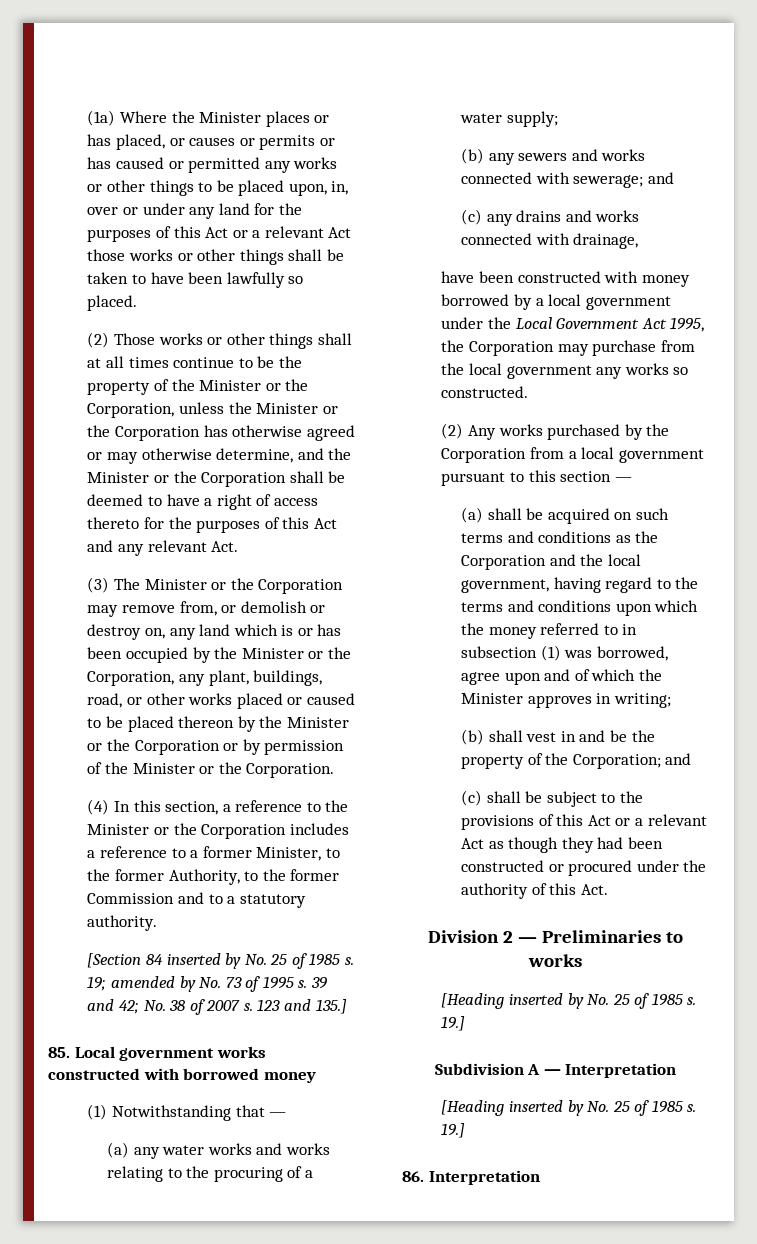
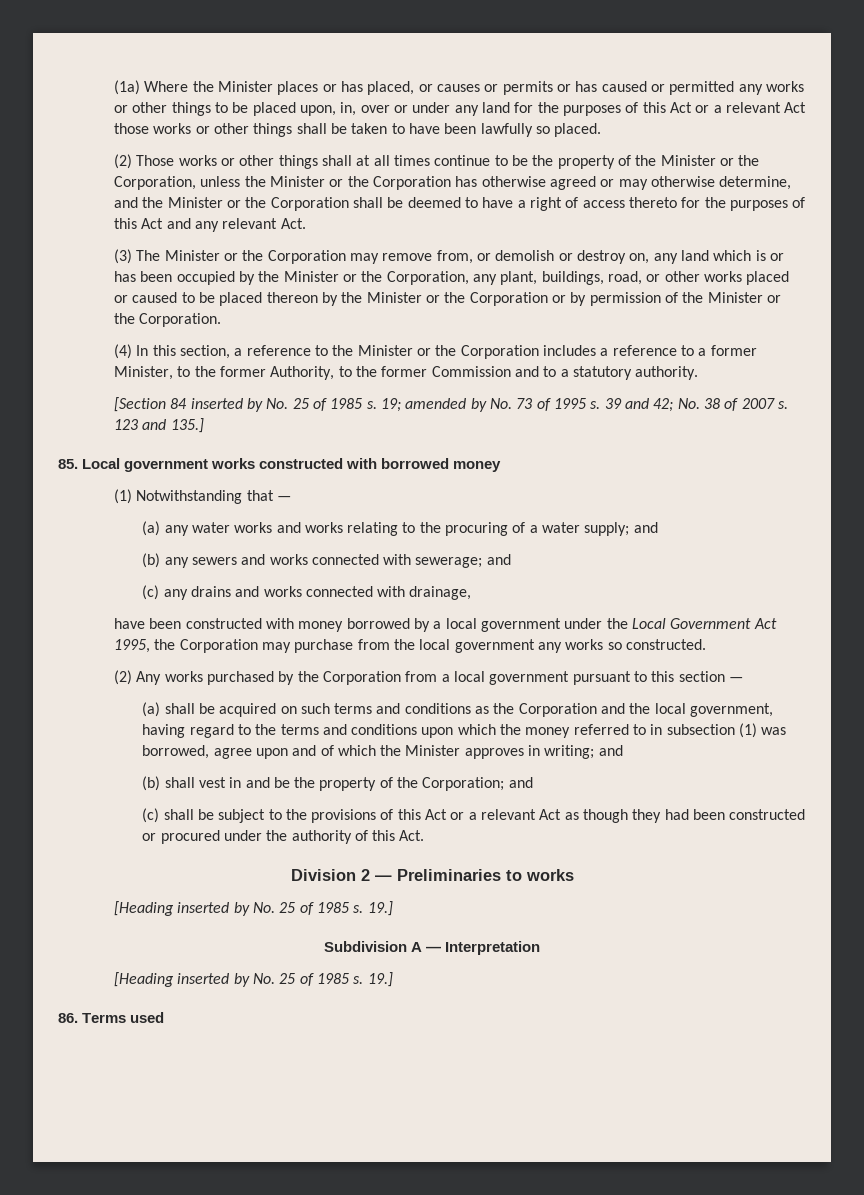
(558, 119) none -> [633,522,658,533] and
(671, 700) none -> [598,745,623,756] and
[428,1170,540,1185] Interpretation -> [82,1012,165,1023] Terms used

